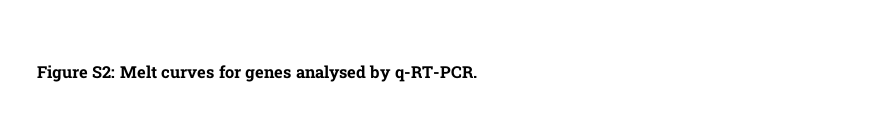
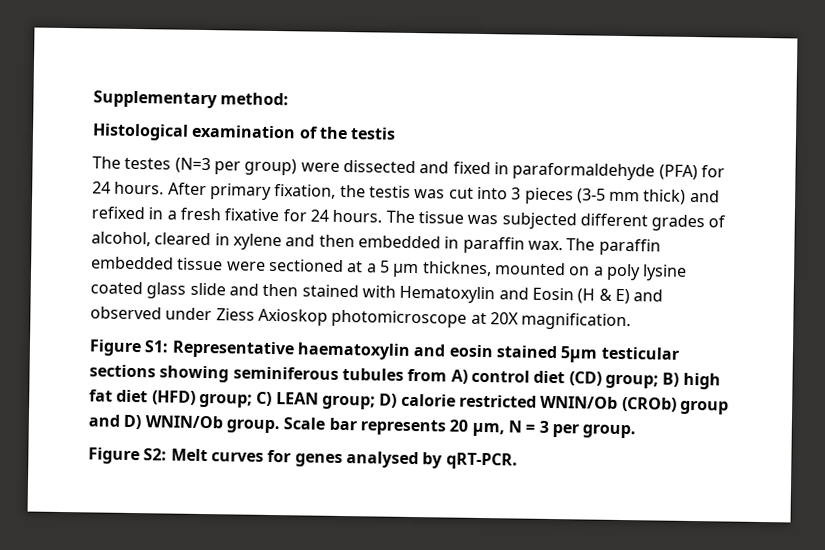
(37, 73) none -> [93,90,290,109] [92,123,397,141] [92,156,725,181] [92,181,720,205] [91,206,727,232] [91,231,661,256] [91,256,688,281] [90,281,664,305] [90,306,632,331] [89,339,679,363] [89,364,721,390] [89,389,729,415] [88,414,637,439] Supplementary method: // Histological examination of the testis // The testes (N=3 per group) were dissected and fixed in paraformaldehyde (PFA) for 24 hours. After primary fixation, the testis was cut into 3 pieces (3-5 mm thick) and refixed in a fresh fixative for 24 hours. The tissue was subjected different grades of alcohol, cleared in xylene and then embedded in paraffin wax. The paraffin embedded tissue were sectioned at a 5 μm thicknes, mounted on a poly lysine coated glass slide and then stained with Hematoxylin and Eosin (H & E) and observed under Ziess Axioskop photomicroscope at 20X magnification. // Figure S1: Representative haematoxylin and eosin stained 5μm testicular sections showing seminiferous tubules from A) control diet (CD) group; B) high fat diet (HFD) group; C) LEAN group; D) calorie restricted WNIN/Ob (CROb) group and D) WNIN/Ob group. Scale bar represents 20 μm, N = 3 per group. //
[394,66,477,82] q-RT-PCR. -> [445,452,518,470] qRT-PCR.

